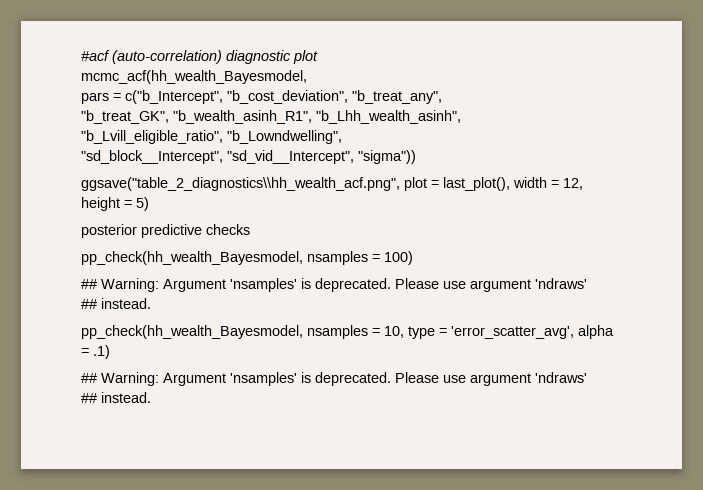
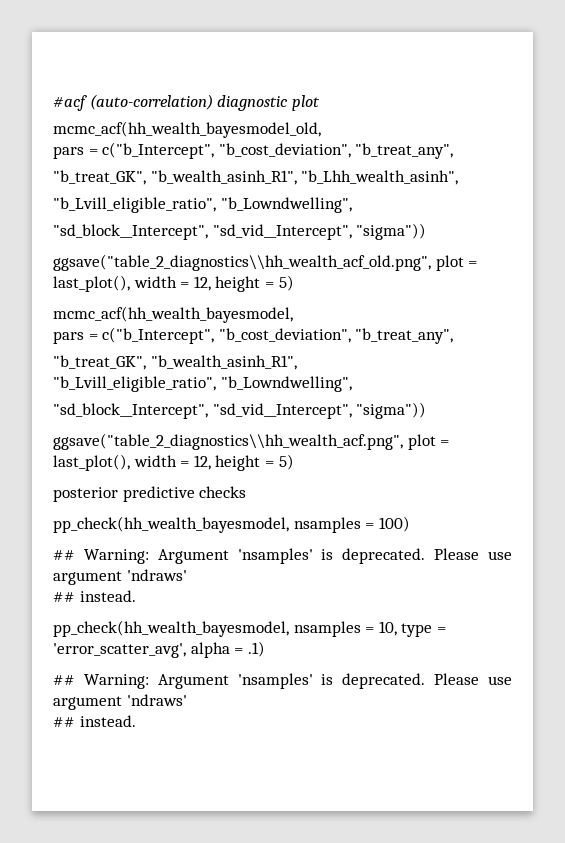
[81,70,307,84] mcmc_acf(hh_wealth_Bayesmodel, -> [53,121,321,138] mcmc_acf(hh_wealth_bayesmodel_old,
(416, 157) none -> [53,254,478,271] [53,275,294,292] [53,306,293,323] [53,327,454,344] [53,355,297,370] [53,376,352,392] [53,402,427,419] // ggsave("table_2_diagnostics\\hh_wealth_acf_old.png", plot = last_plot(), width = 12, height = 5) // mcmc_acf(hh_wealth_bayesmodel, // pars = c("b_Intercept", "b_cost_deviation", "b_treat_any", // "b_treat_GK", "b_wealth_asinh_R1", // "b_Lvill_eligible_ratio", "b_Lowndwelling", // "sd_block__Intercept", "sd_vid__Intercept", "sigma"))
[81,251,303,265] pp_check(hh_wealth_Bayesmodel, -> [53,516,289,533] pp_check(hh_wealth_bayesmodel,
[81,325,303,339] pp_check(hh_wealth_Bayesmodel, -> [53,620,289,637] pp_check(hh_wealth_bayesmodel,

